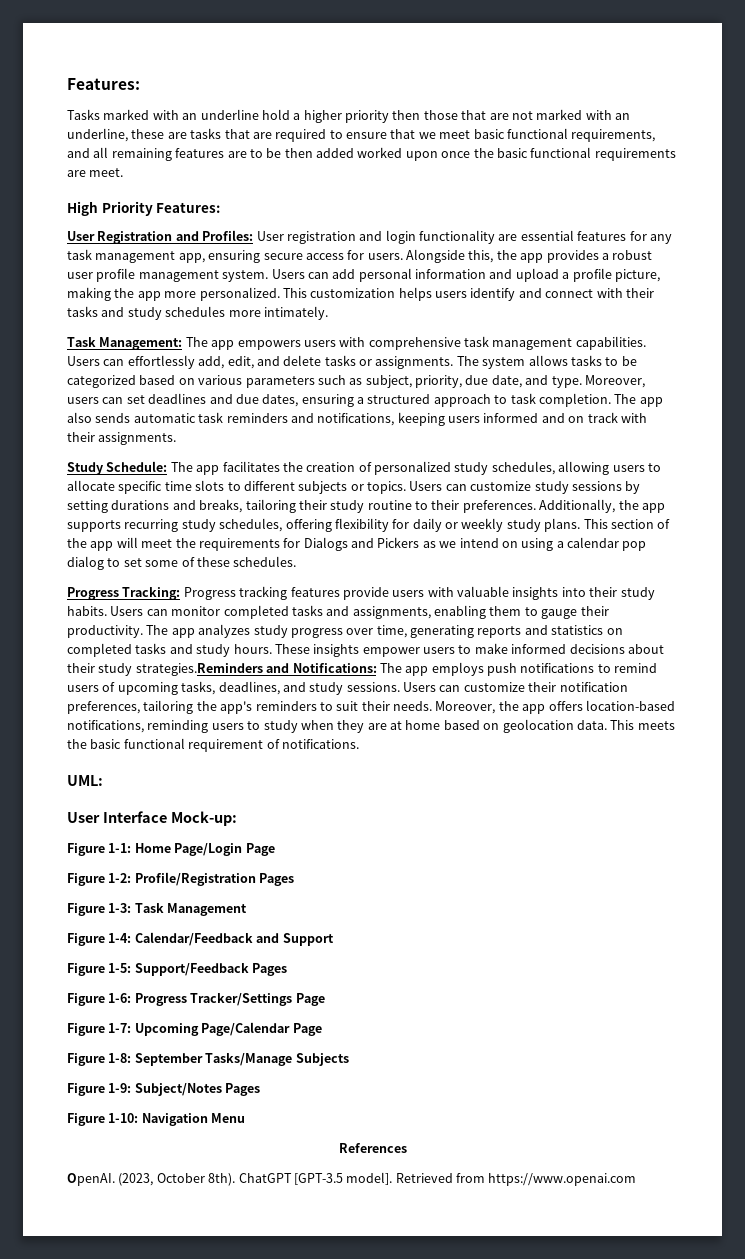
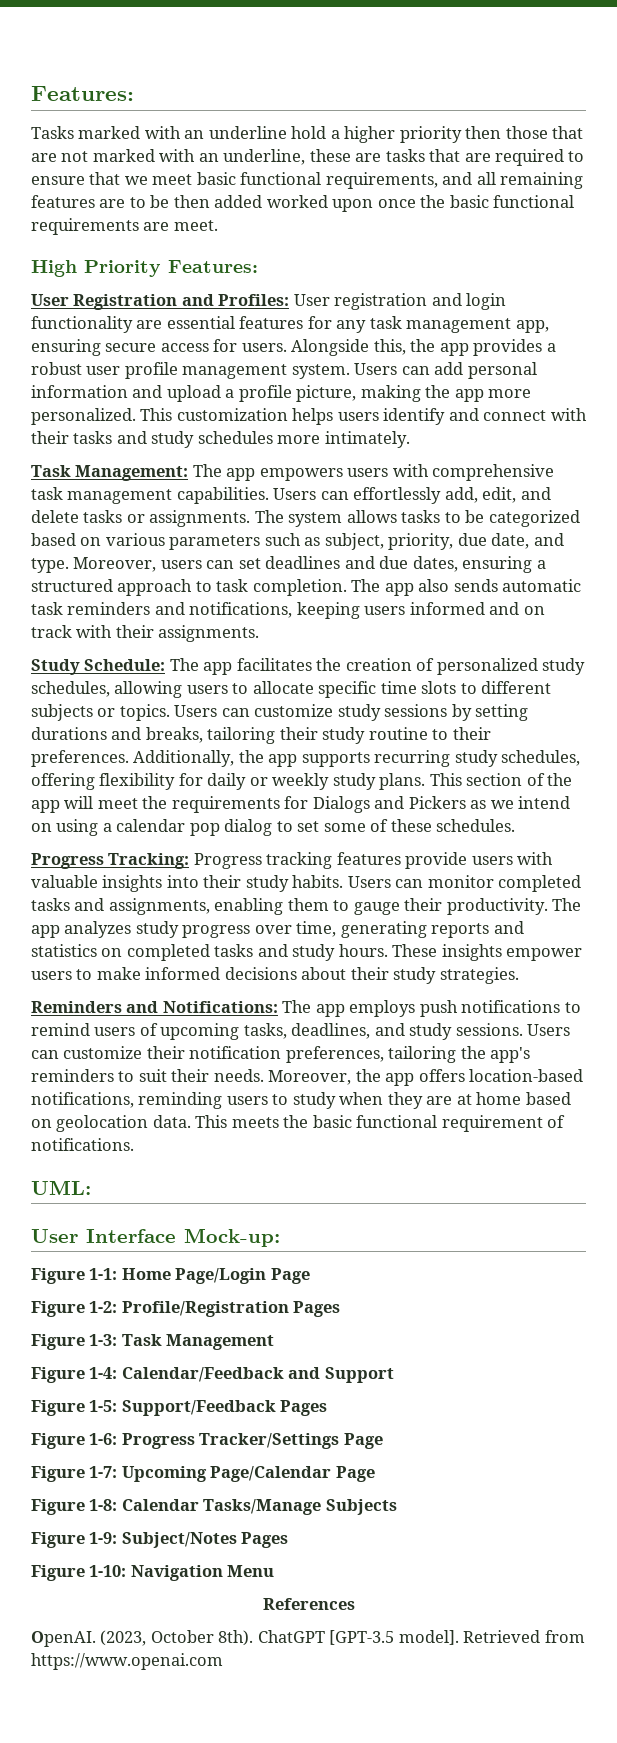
[135,663,263,676] strategies.Reminders -> [439,967,519,984] [31,1001,122,1013] strategies. // Reminders
[134,1053,203,1066] September -> [121,1499,199,1511] Calendar

